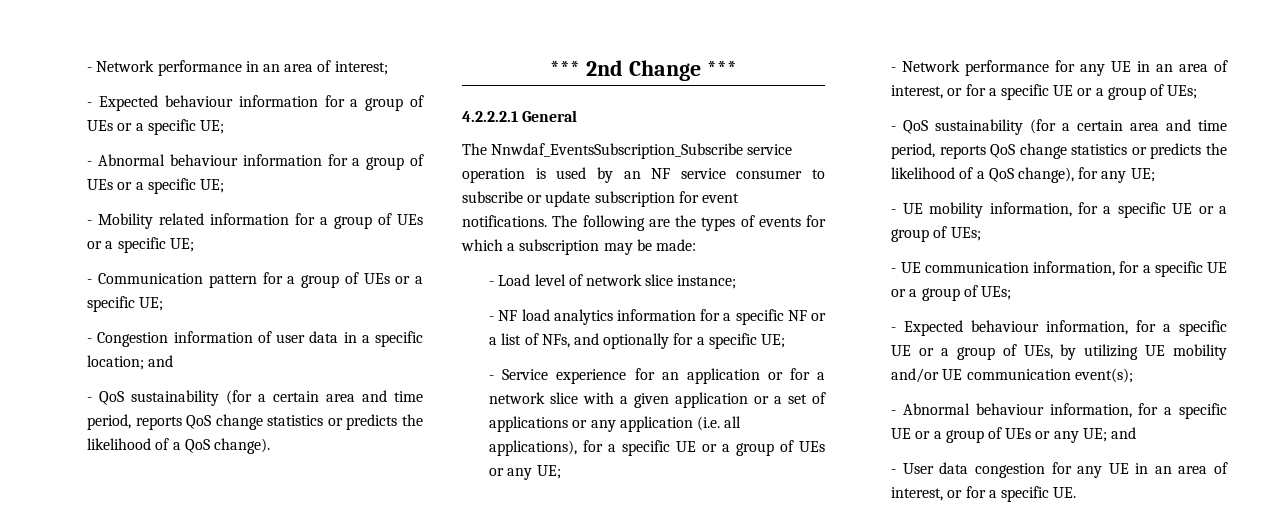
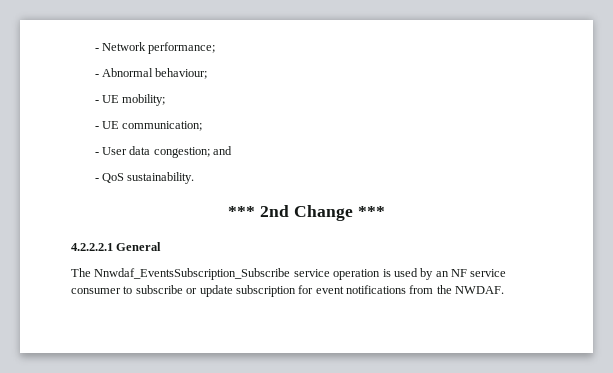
[87,60,388,76] [87,95,425,111] [87,119,224,135] [87,154,425,170] [87,178,224,194] [87,213,423,229] [87,237,194,253] [87,272,423,288] [87,296,164,312] [87,331,424,347] [87,355,174,370] [87,390,424,406] [87,414,423,430] [87,438,270,454] - Network performance in an area of interest; // - Expected behaviour information for a group of UEs or a specific UE; // - Abnormal behaviour information for a group of UEs or a specific UE; // - Mobility related information for a group of UEs or a specific UE; // - Communication pattern for a group of UEs or a specific UE; // - Congestion information of user data in a specific location; and // - QoS sustainability (for a certain area and time period, reports QoS change statistics or predicts the likelihood of a QoS change). -> [94,42,216,54] [94,68,208,79] [94,94,166,106] [94,121,203,131] [94,146,233,158] [94,172,195,184] - Network performance; // - Abnormal behaviour; // - UE mobility; // - UE communication; // - User data congestion; and // - QoS sustainability.
[462,215,826,231] [461,239,696,255] [489,274,737,289] [489,309,826,325] [489,333,785,349] [489,368,825,384] [489,392,826,408] [489,416,742,432] [489,440,825,456] [489,465,561,480] [891,60,1228,76] [891,84,1198,100] [891,119,1227,135] [891,143,1227,159] [891,167,1155,183] [891,202,1227,218] [891,226,981,242] [891,261,1227,277] [891,285,1011,301] [891,320,1227,336] [891,344,1227,360] [891,368,1133,383] [891,403,1227,419] [891,427,1136,443] [891,462,1228,478] [891,486,1077,502] notifications. The following are the types of events for which a subscription may be made: // - Load level of network slice instance; // - NF load analytics information for a specific NF or a list of NFs, and optionally for a specific UE; // - Service experience for an application or for a network slice with a given application or a set of applications or any application (i.e. all applications), for a specific UE or a group of UEs or any UE; // - Network performance for any UE in an area of interest, or for a specific UE or a group of UEs; // - QoS sustainability (for a certain area and time period, reports QoS change statistics or predicts the likelihood of a QoS change), for any UE; // - UE mobility information, for a specific UE or a group of UEs; // - UE communication information, for a specific UE or a group of UEs; // - Expected behaviour information, for a specific UE or a group of UEs, by utilizing UE mobility and/or UE communication event(s); // - Abnormal behaviour information, for a specific UE or a group of UEs or any UE; and // - User data congestion for any UE in an area of interest, or for a specific UE. -> [346,285,505,294] notifications from the NWDAF.

